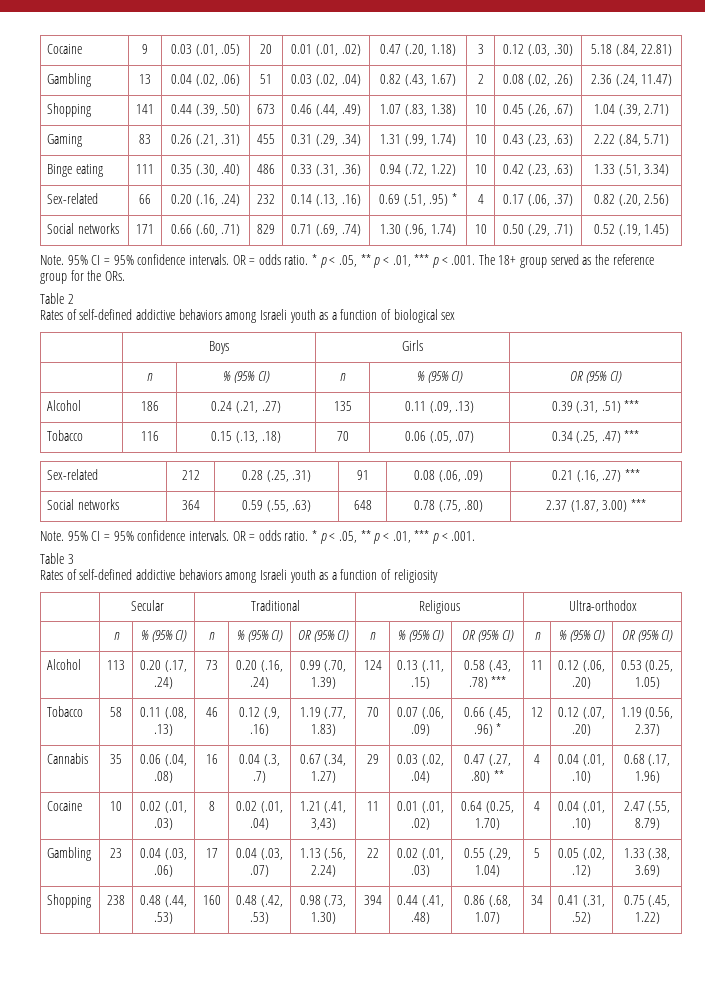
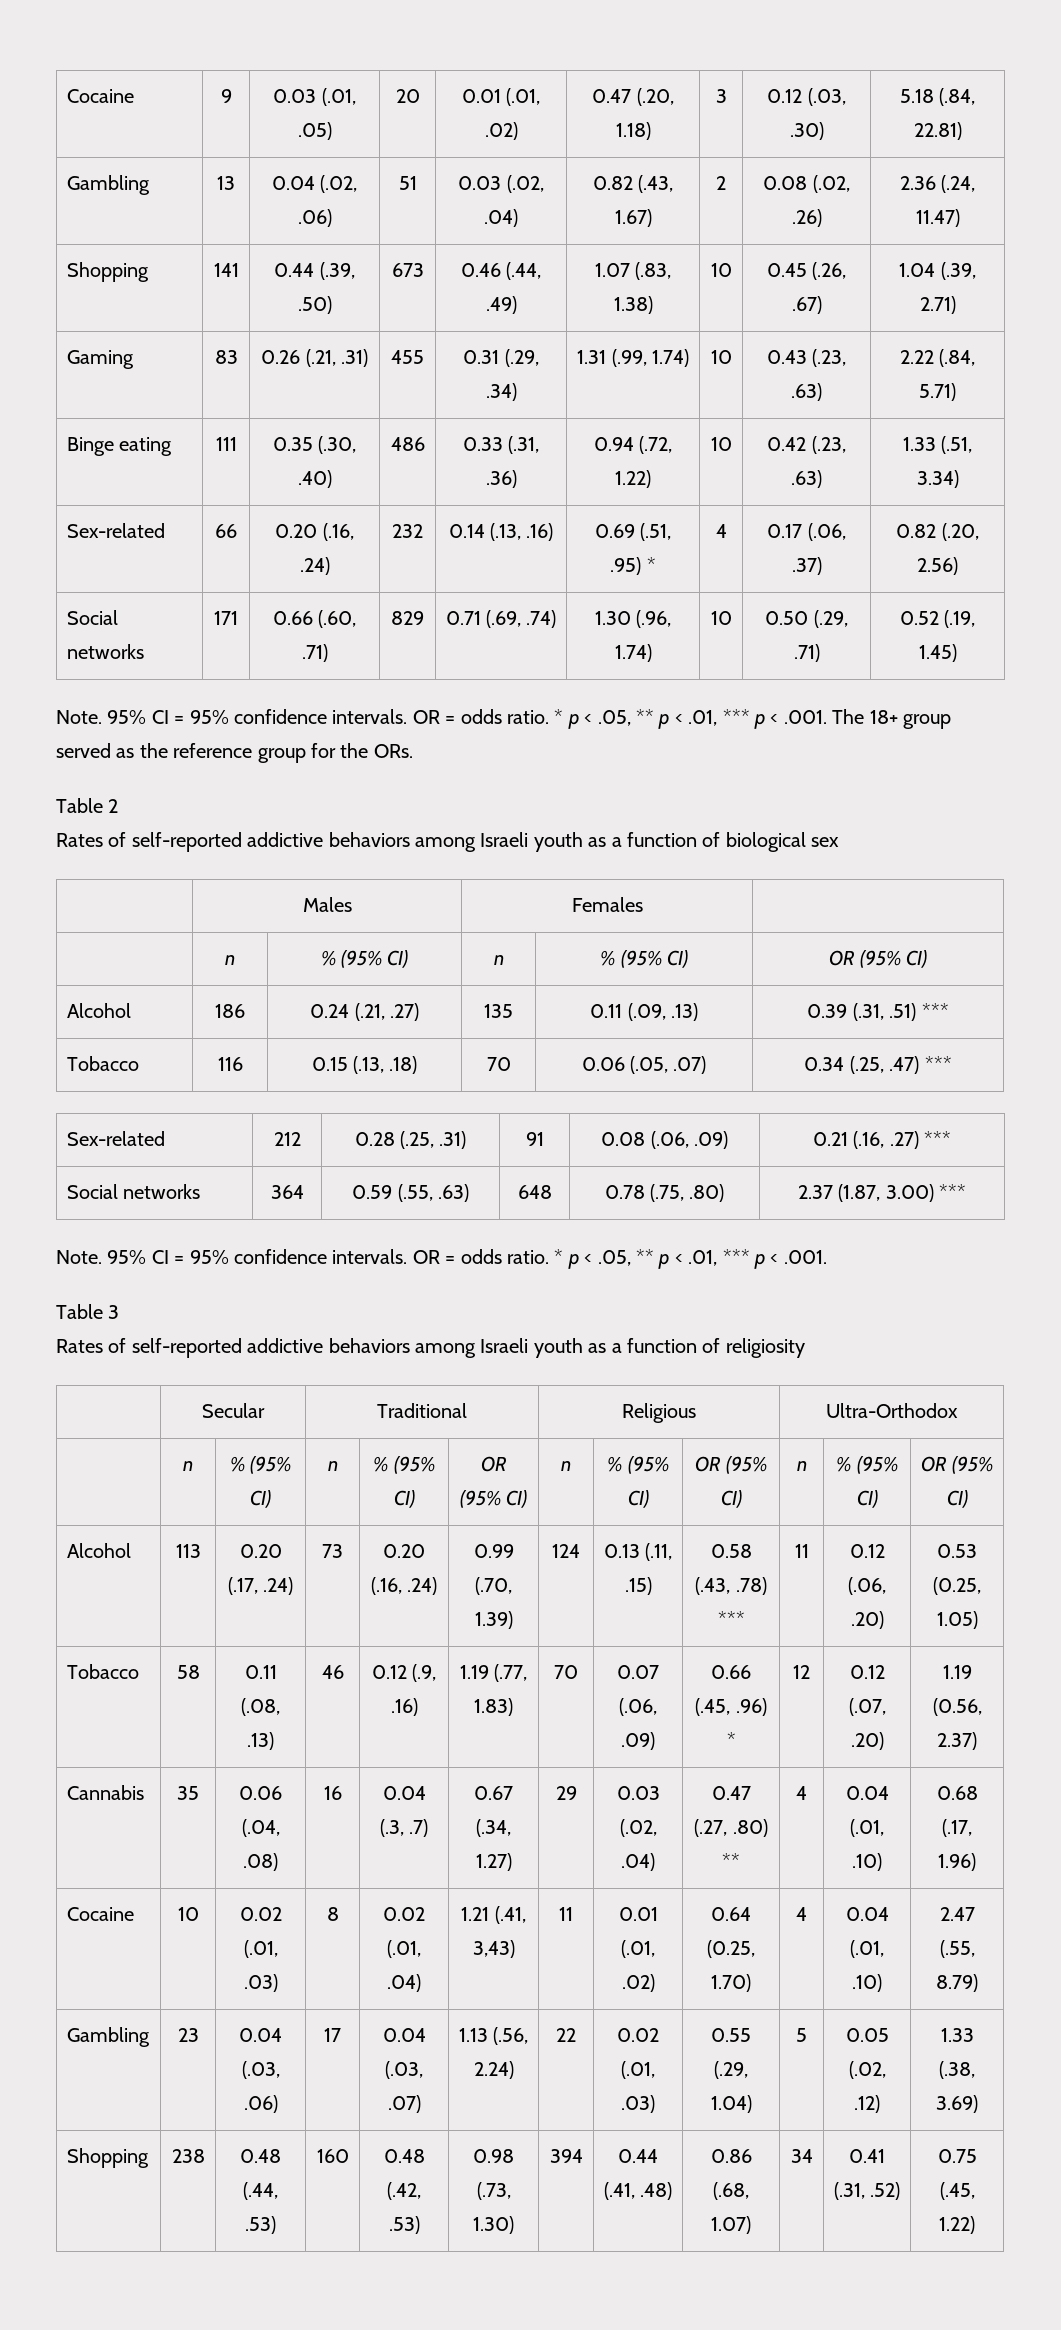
[79,309,133,320] self-defined -> [131,832,242,852] self-reported
[209,341,229,354] [402,340,423,351] Boys | Girls -> [302,897,352,912] [571,897,643,912] Males | Females
[79,569,133,580] self-defined -> [131,1338,242,1358] self-reported
[568,600,637,611] Ultra-orthodox -> [826,1403,958,1418] Ultra-Orthodox

